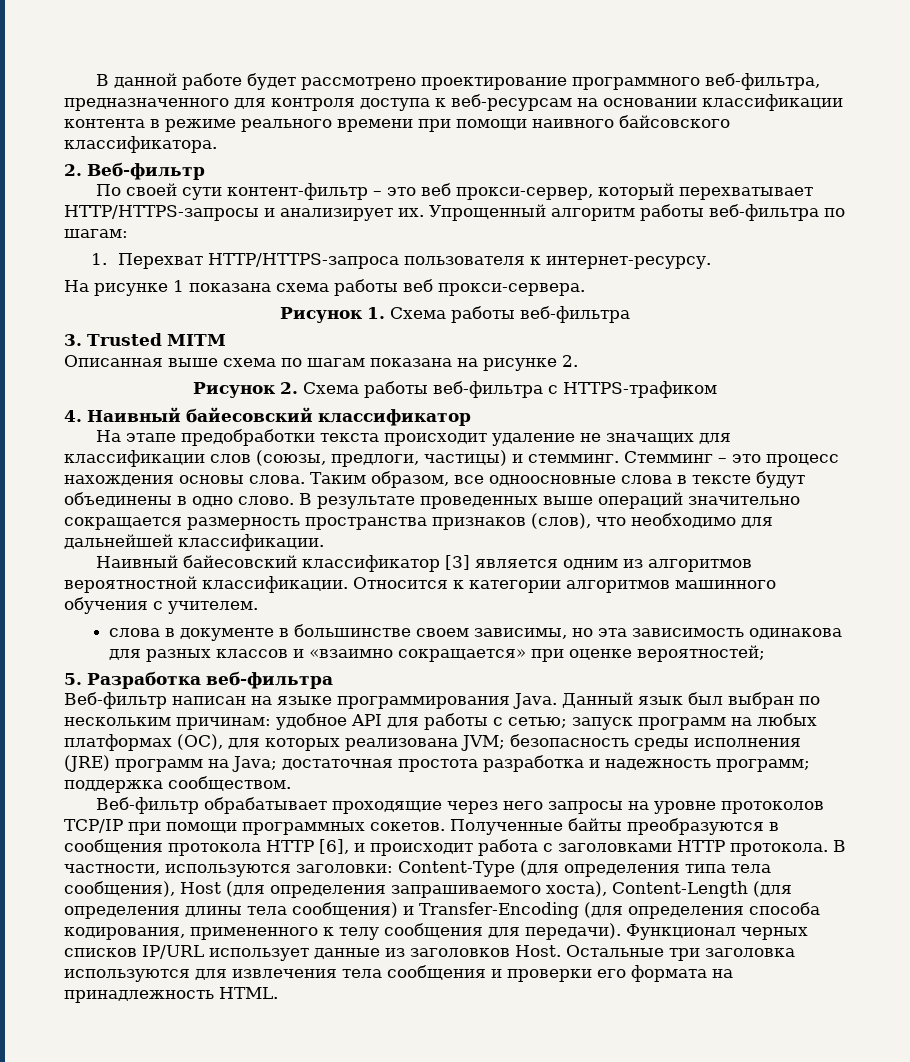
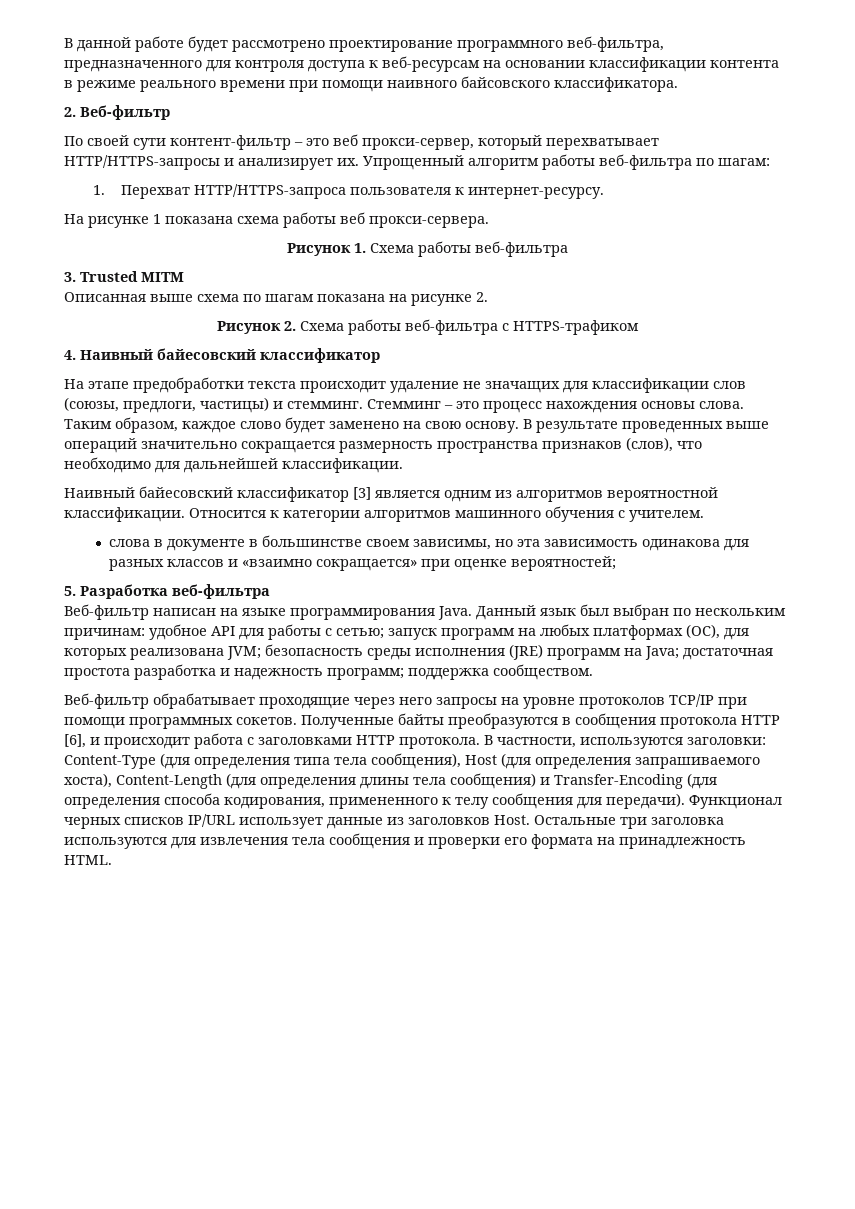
[454,471,805,488] [64,492,294,507] все одноосновные слова в тексте будут объединены в одно слово. -> [182,417,519,433] каждое слово будет заменено на свою основу.

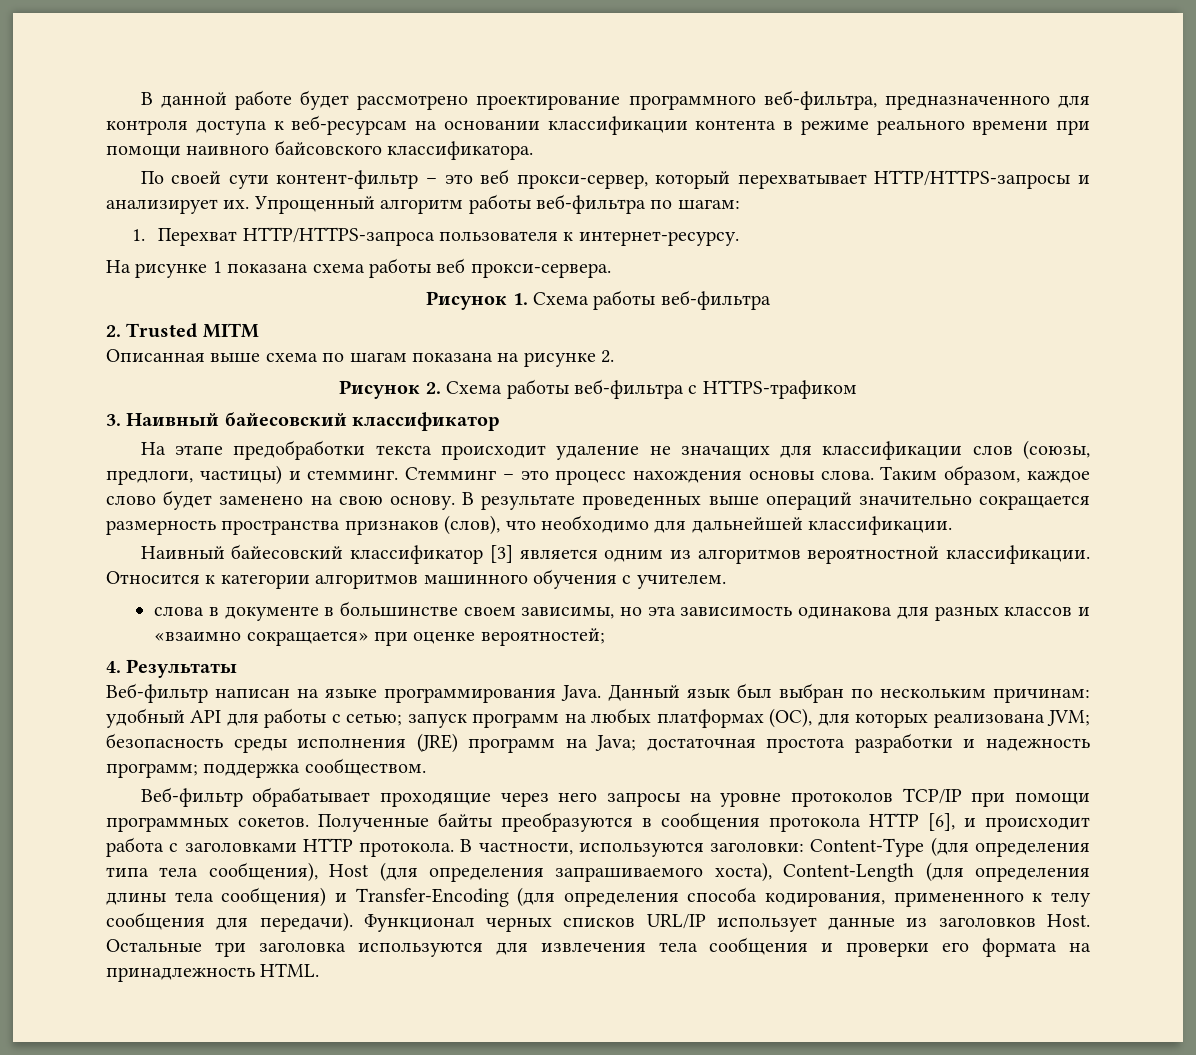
[64,105,170,120] // 2. Веб-фильтр -> (534, 150) none
[64,272,76,282] 3. -> [106,325,121,337] 2.
[64,350,76,360] 4. -> [106,414,121,426] 3.
[64,584,270,599] 5. Разработка веб-фильтра -> [106,659,238,678] 4. Результаты
[149,624,207,640] удобное -> [106,708,185,728] удобный
[134,664,216,680] разработка -> [854,733,953,753] разработки
[188,814,235,827] IP/URL -> [646,914,706,929] URL/IP

